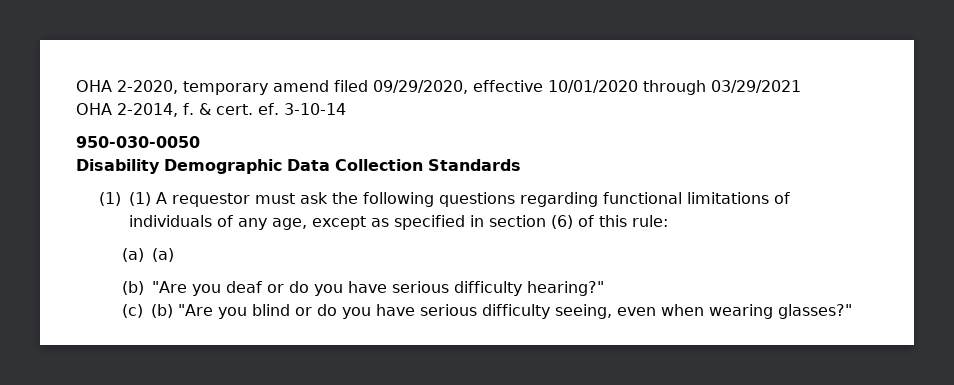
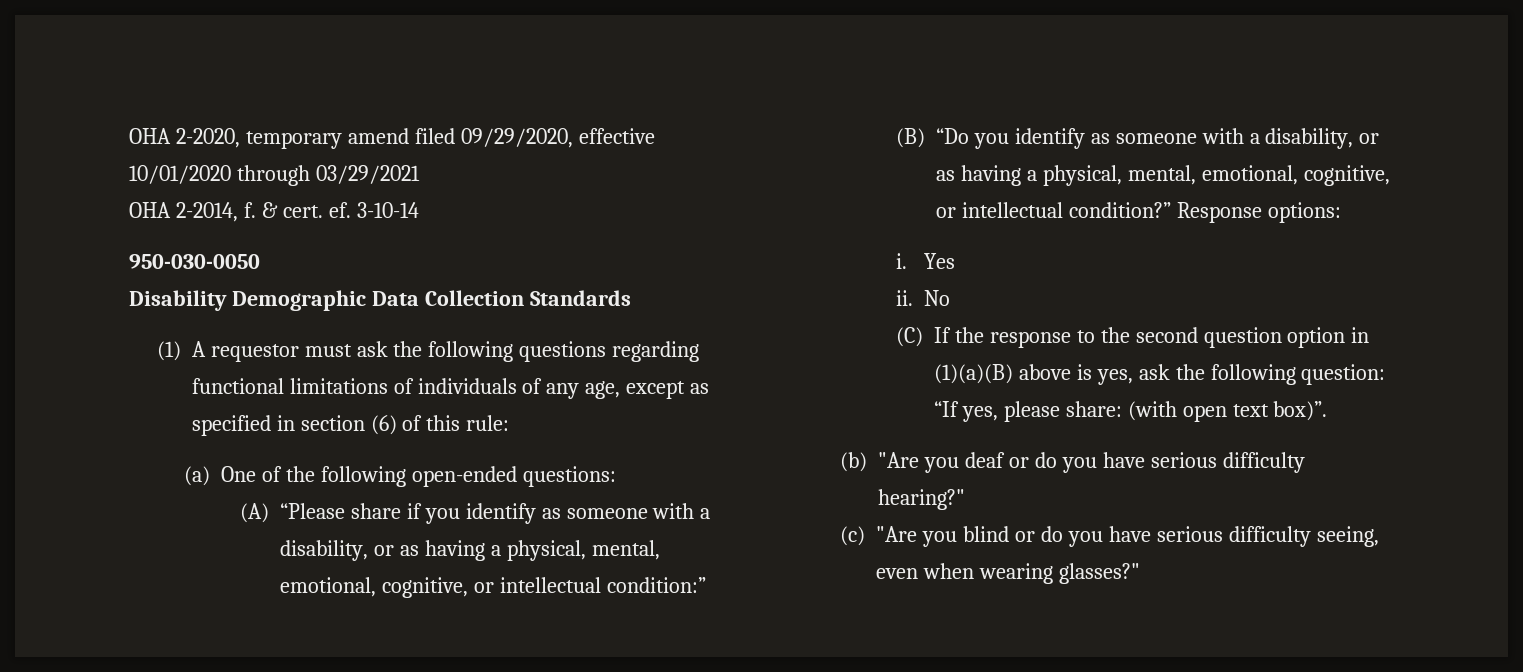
[128,192,151,206] (1) -> (181, 351) none
[151,248,174,262] (a) -> [221,466,617,487] [239,503,711,524] [279,540,660,561] [279,577,706,598] [895,128,1380,149] [935,165,1390,186] [935,202,1341,223] [895,253,955,269] [895,290,950,306] [895,327,1370,348] [933,364,1386,385] [933,401,1328,422] One of the following open-ended questions: // (A) “Please share if you identify as someone with a disability, or as having a physical, mental, emotional, cognitive, or intellectual condition:” // (B) “Do you identify as someone with a disability, or as having a physical, mental, emotional, cognitive, or intellectual condition?” Response options: // i. Yes // ii. No // (C) If the response to the second question option in (1)(a)(B) above is yes, ask the following question: “If yes, please share: (with open text box)”.
[150,304,173,318] (b) -> (866, 536) none

